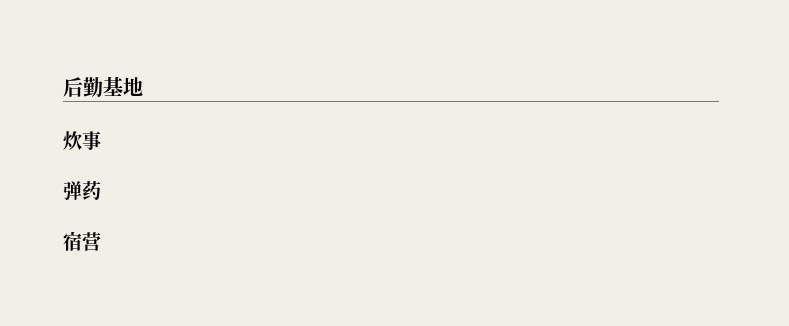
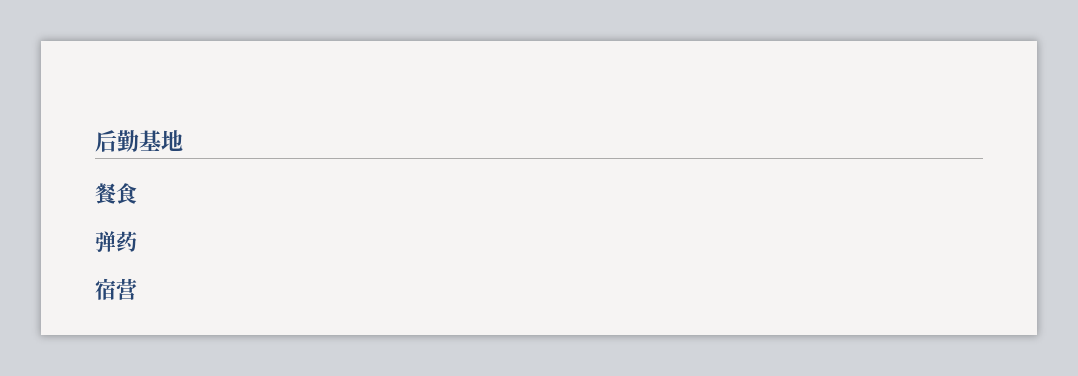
[62,131,101,150] 炊事 -> [95,183,137,204] 餐食

